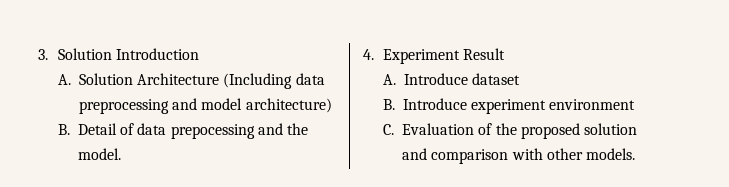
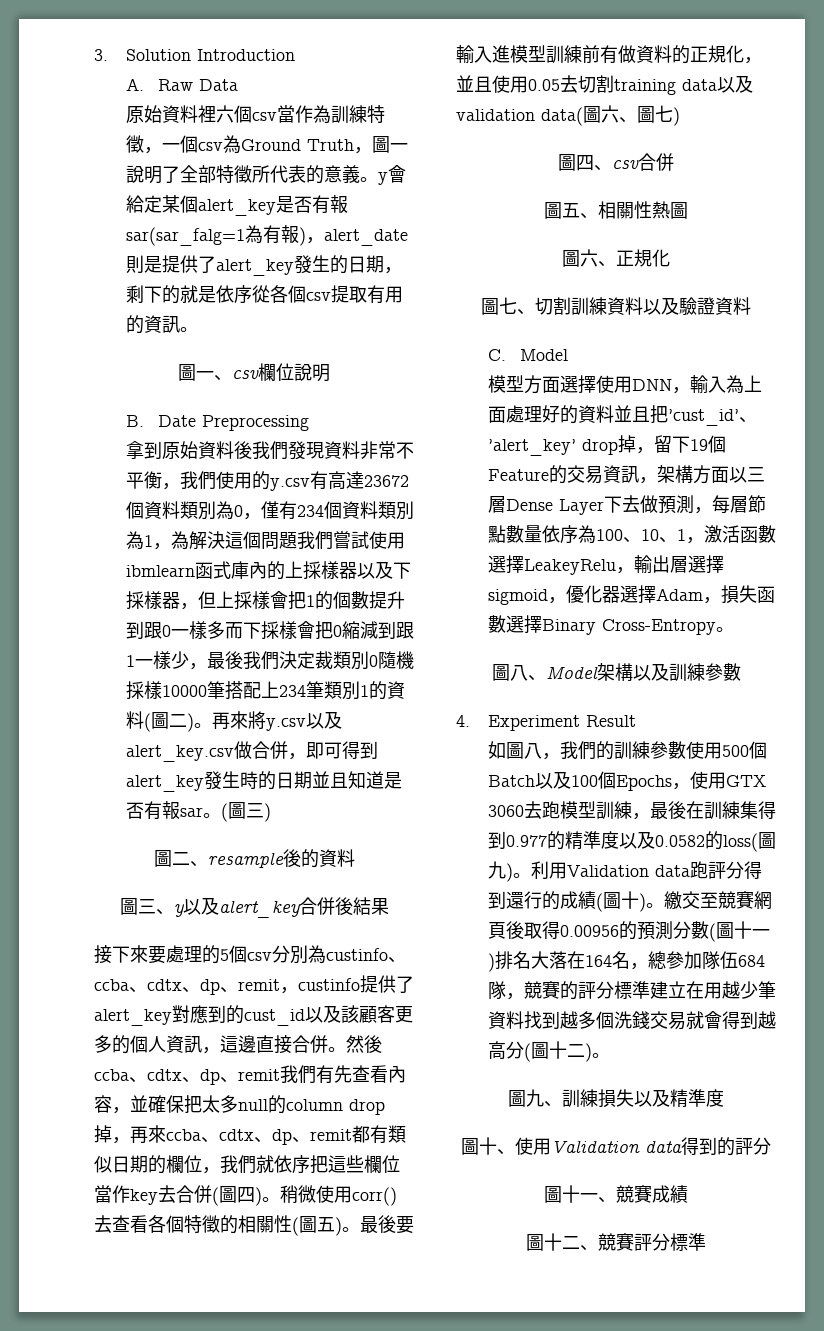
[78,73,325,89] [78,98,332,114] [57,123,309,139] [77,148,121,160] [363,48,505,64] [382,73,520,85] [382,98,636,114] [382,123,638,139] [402,148,636,164] Solution Architecture (Including data preprocessing and model architecture) // B. Detail of data prepocessing and the model. // 4. Experiment Result // A. Introduce dataset // B. Introduce experiment environment // C. Evaluation of the proposed solution and comparison with other models. -> [157,79,238,91] [125,105,385,124] [125,135,408,154] [125,165,406,185] [125,195,348,216] [125,225,408,246] [125,255,402,276] [125,285,403,304] [125,315,198,334] [178,363,330,382] [125,415,309,431] [125,441,414,460] [125,471,409,491] [125,501,414,520] [125,531,405,550] [125,561,411,580] [125,591,405,610] [125,621,414,640] [125,651,414,670] [125,681,405,700] [125,711,342,732] [125,741,378,762] [125,771,402,792] [125,801,271,822] [153,849,355,868] [119,897,389,918] [94,945,406,964] [94,975,414,995] [94,1005,413,1026] [94,1035,382,1054] [94,1065,406,1085] [94,1095,385,1115] [94,1125,406,1145] [94,1155,400,1174] [94,1185,397,1206] [94,1215,414,1236] [456,45,762,64] [456,75,753,95] [456,105,680,126] [558,153,674,171] [544,201,688,219] [562,249,670,267] [481,297,751,316] [487,349,568,361] [487,375,762,394] [487,405,757,426] [487,435,726,456] [487,465,765,484] [487,495,766,515] [487,525,776,544] [487,555,724,575] [487,585,775,605] [487,615,734,635] [491,663,741,681] [456,715,636,731] [487,741,767,760] [487,771,766,791] [487,801,776,820] [487,831,776,852] [487,861,762,882] [487,891,772,912] [487,921,770,942] [487,951,765,972] [487,981,776,1000] [487,1011,776,1030] [487,1041,610,1062] [508,1089,724,1108] [461,1137,771,1156] [544,1185,688,1203] [526,1233,706,1251] Raw Data // 原始資料裡六個csv當作為訓練特徵，一個csv為Ground Truth，圖一說明了全部特徵所代表的意義。y會給定某個alert_key是否有報sar(sar_falg=1為有報)，alert_date則是提供了alert_key發生的日期，剩下的就是依序從各個csv提取有用的資訊。 // 圖一、csv欄位說明 // B. Date Preprocessing // 拿到原始資料後我們發現資料非常不平衡，我們使用的y.csv有高達23672個資料類別為0，僅有234個資料類別為1，為解決這個問題我們嘗試使用ibmlearn函式庫內的上採樣器以及下採樣器，但上採樣會把1的個數提升到跟0一樣多而下採樣會把0縮減到跟1一樣少，最後我們決定裁類別0隨機採樣10000筆搭配上234筆類別1的資料(圖二)。再來將y.csv以及alert_key.csv做合併，即可得到alert_key發生時的日期並且知道是否有報sar。(圖三) // 圖二、resample後的資料 // 圖三、y以及alert_key合併後結果 // 接下來要處理的5個csv分別為custinfo、ccba、cdtx、dp、remit，custinfo提供了alert_key對應到的cust_id以及該顧客更多的個人資訊，這邊直接合併。然後ccba、cdtx、dp、remit我們有先查看內容，並確保把太多null的column drop掉，再來ccba、cdtx、dp、remit都有類似日期的欄位，我們就依序把這些欄位當作key去合併(圖四)。稍微使用corr()去查看各個特徵的相關性(圖五)。最後要輸入進模型訓練前有做資料的正規化，並且使用0.05去切割training data以及validation data(圖六、圖七) // 圖四、csv合併 // 圖五、相關性熱圖 // 圖六、正規化 // 圖七、切割訓練資料以及驗證資料 // C. Model // 模型方面選擇使用DNN，輸入為上面處理好的資料並且把’cust_id’、’alert_key’ drop掉，留下19個Feature的交易資訊，架構方面以三層Dense Layer下去做預測，每層節點數量依序為100、10、1，激活函數選擇LeakeyRelu，輸出層選擇sigmoid，優化器選擇Adam，損失函數選擇Binary Cross-Entropy。 // 圖八、Model架構以及訓練參數 // 4. Experiment Result // 如圖八，我們的訓練參數使用500個Batch以及100個Epochs，使用GTX 3060去跑模型訓練，最後在訓練集得到0.977的精準度以及0.0582的loss(圖九)。利用Validation data跑評分得到還行的成績(圖十)。繳交至競賽網頁後取得0.00956的預測分數(圖十一)排名大落在164名，總參加隊伍684隊，競賽的評分標準建立在用越少筆資料找到越多個洗錢交易就會得到越高分(圖十二)。 // 圖九、訓練損失以及精準度 // 圖十、使用Validation data得到的評分 // 圖十一、競賽成績 // 圖十二、競賽評分標準

